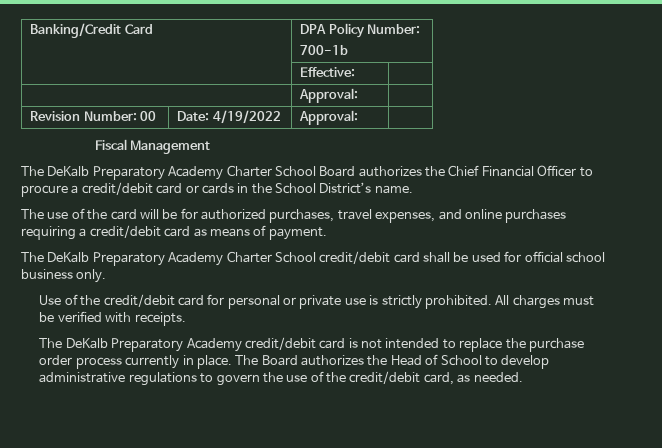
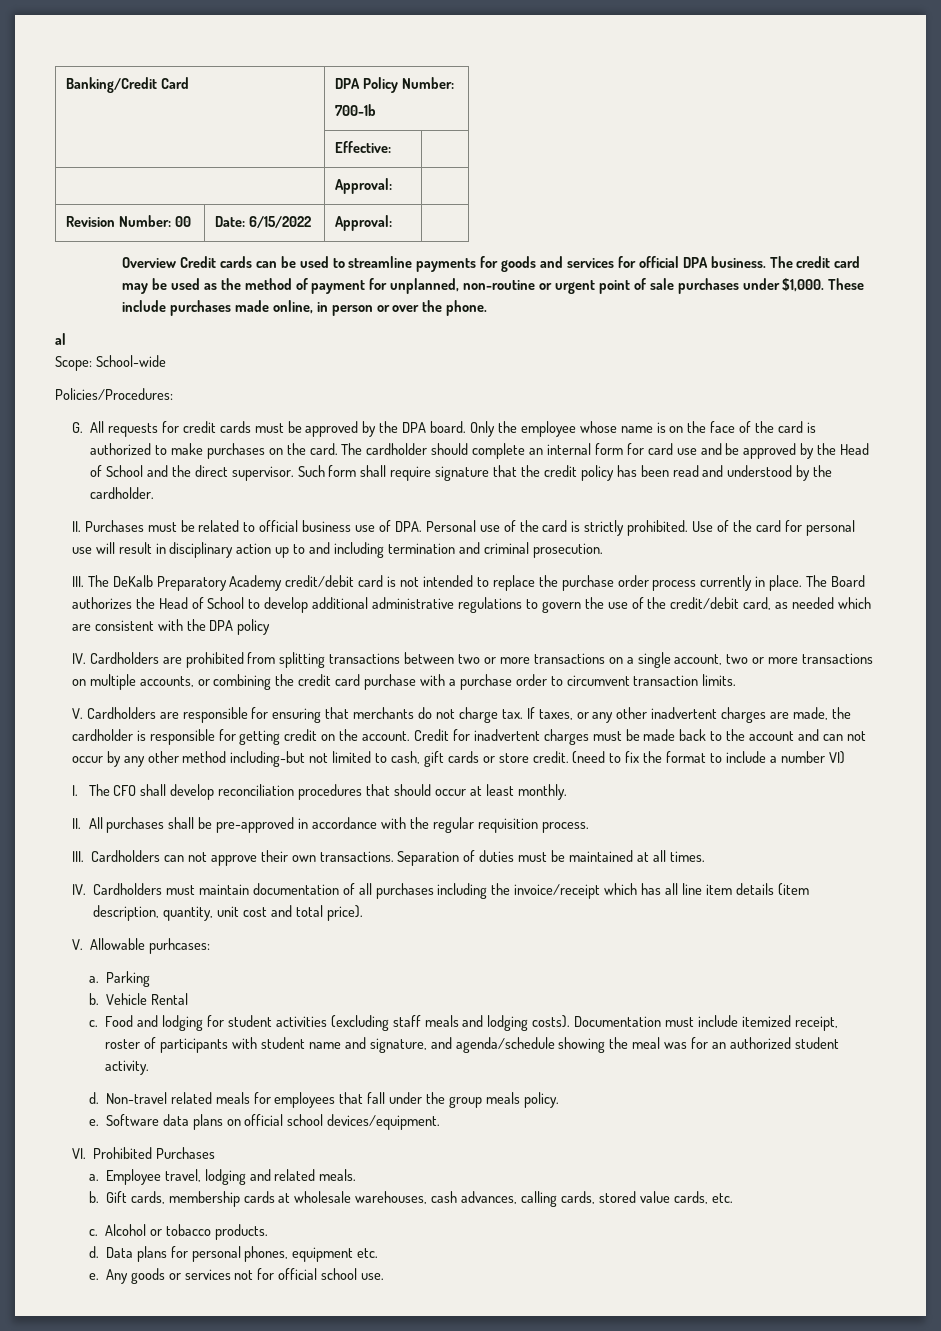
[212,110,281,124] [299,110,359,125] [94,139,210,154] [21,165,593,180] [21,182,413,197] [21,208,567,223] [21,225,327,240] [21,251,605,266] [21,269,107,283] 4/19/2022 | Approval: | // Fiscal Management // The DeKalb Preparatory Academy Charter School Board authorizes the Chief Financial Officer to procure a credit/debit card or cards in the School District’s name. // The use of the card will be for authorized purchases, travel expenses, and online purchases requiring a credit/debit card as means of payment. // The DeKalb Preparatory Academy Charter School credit/debit card shall be used for official school business only. // -> [248,216,311,228] [334,215,392,231] [122,256,861,272] [122,278,865,294] [122,300,488,316] [55,333,66,345] [55,355,166,371] [55,388,173,400] [71,421,816,437] [90,443,870,459] [90,465,833,481] [90,487,155,499] [71,520,689,536] 6/15/2022 | Approval: | // Overview Credit cards can be used to streamline payments for goods and services for official DPA business. The credit card may be used as the method of payment for unplanned, non-routine or urgent point of sale purchases under $1,000. These include purchases made online, in person or over the phone. // al // Scope: School-wide // Policies/Procedures: // G. All requests for credit cards must be approved by the DPA board. Only the employee whose name is on the face of the card is authorized to make purchases on the card. The cardholder should complete an internal form for card use and be approved by the Head of School and the direct supervisor. Such form shall require signature that the credit policy has been read and understood by the cardholder. // II. Purchases must be related to official business use of DPA. Personal use of the card is strictly prohibited.
[103,294,175,307] credit/debit -> (752, 526) none
[283,295,595,309] [39,311,186,326] or private use is strictly prohibited. All charges must be verified with receipts. // -> [71,542,603,558] [71,576,84,587] use will result in disciplinary action up to and including termination and criminal prosecution. // III.
(550, 362) none -> [312,597,369,609] additional
[473,372,523,382] needed. -> [792,597,872,609] [71,619,271,635] [71,652,874,668] [71,674,737,690] [71,707,851,723] [71,729,866,745] [71,751,845,767] [71,784,567,800] [71,817,589,833] [71,850,705,866] [71,883,809,899] [93,905,363,921] [71,938,210,954] [88,971,150,987] [88,993,188,1005] [88,1015,838,1031] [105,1037,839,1053] [105,1060,150,1075] [88,1092,559,1108] [88,1114,441,1130] [71,1147,215,1159] [88,1169,357,1185] [88,1191,733,1207] [88,1224,269,1240] [88,1246,379,1262] [88,1268,385,1284] needed which are consistent with the DPA policy // IV. Cardholders are prohibited from splitting transactions between two or more transactions on a single account, two or more transactions on multiple accounts, or combining the credit card purchase with a purchase order to circumvent transaction limits. // V. Cardholders are responsible for ensuring that merchants do not charge tax. If taxes, or any other inadvertent charges are made, the cardholder is responsible for getting credit on the account. Credit for inadvertent charges must be made back to the account and can not occur by any other method including-but not limited to cash, gift cards or store credit. (need to fix the format to include a number VI) // I. The CFO shall develop reconciliation procedures that should occur at least monthly. // II. All purchases shall be pre-approved in accordance with the regular requisition process. // III. Cardholders can not approve their own transactions. Separation of duties must be maintained at all times. // IV. Cardholders must maintain documentation of all purchases including the invoice/receipt which has all line item details (item description, quantity, unit cost and total price). // V. Allowable purhcases: // a. Parking // b. Vehicle Rental // c. Food and lodging for student activities (excluding staff meals and lodging costs). Documentation must include itemized receipt, roster of participants with student name and signature, and agenda/schedule showing the meal was for an authorized student activity. // d. Non-travel related meals for employees that fall under the group meals policy. // e. Software data plans on official school devices/equipment. // VI. Prohibited Purchases // a. Employee travel, lodging and related meals. // b. Gift cards, membership cards at wholesale warehouses, cash advances, calling cards, stored value cards, etc. // c. Alcohol or tobacco products. // d. Data plans for personal phones, equipment etc. // e. Any goods or services not for official school use.

